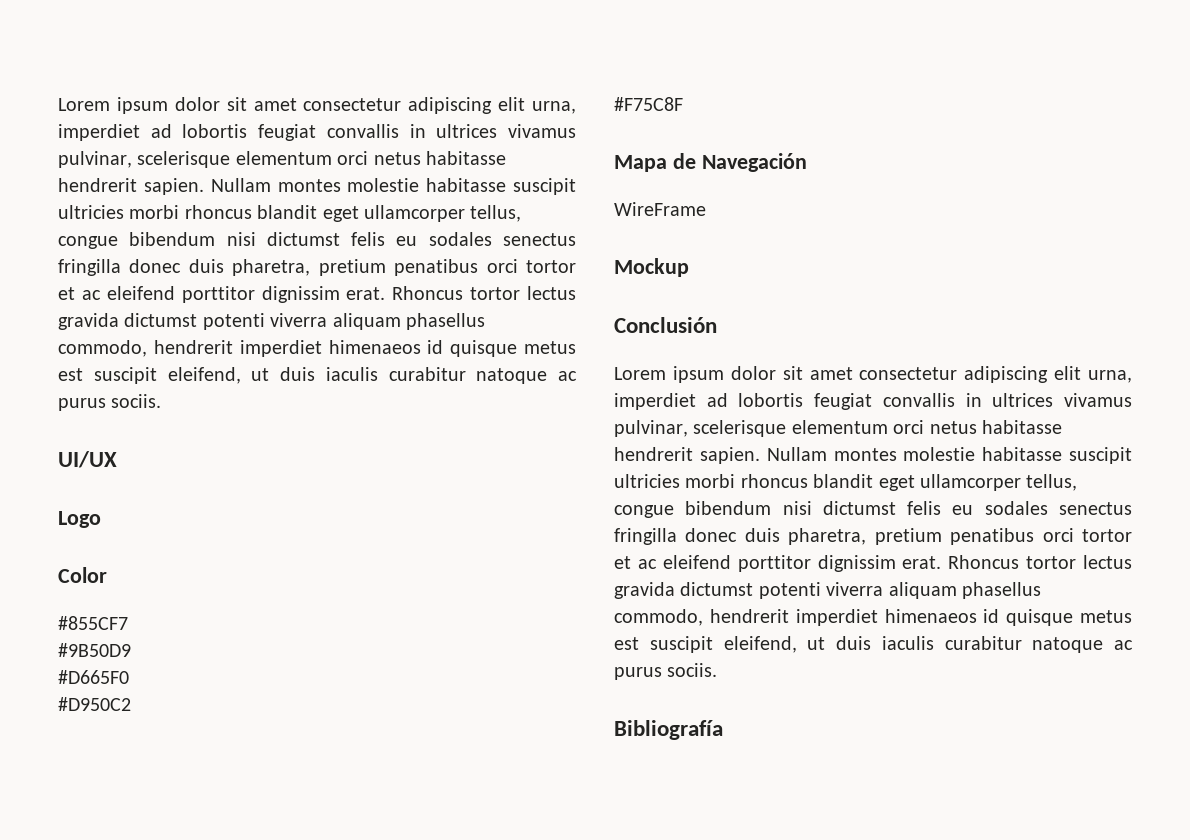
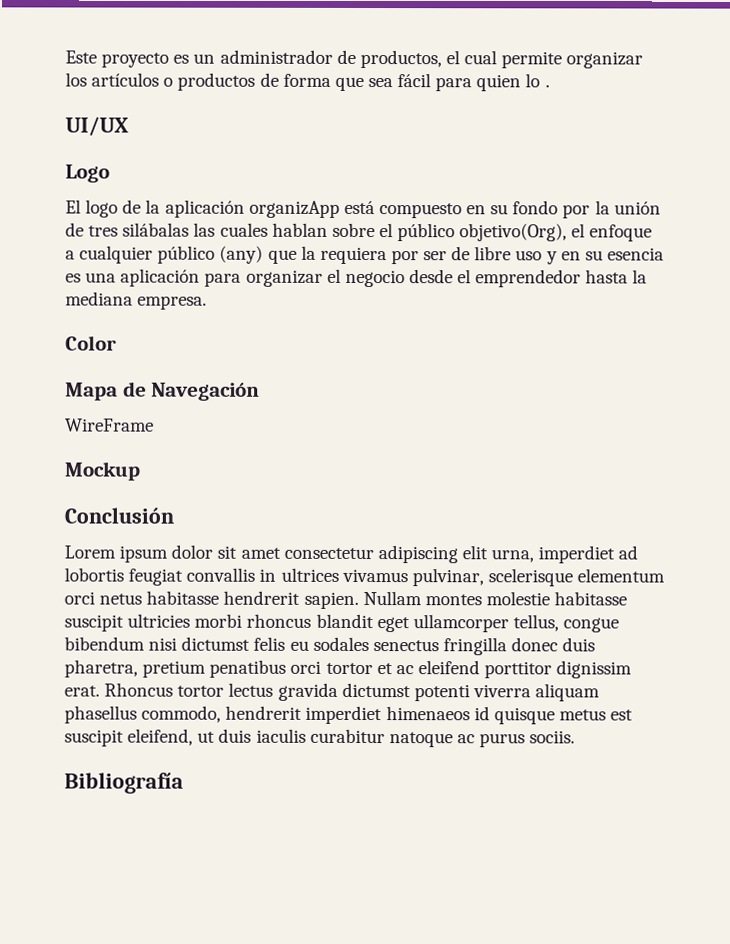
[58,97,576,114] [58,124,576,141] [58,151,506,168] [58,178,576,195] [58,205,522,222] [58,232,576,249] [58,259,576,276] [58,286,576,303] [58,313,485,330] [58,340,576,357] [58,367,577,384] [58,394,162,411] [58,451,117,468] [58,511,101,528] [58,567,107,583] [58,616,128,630] [58,643,131,657] [58,670,129,684] [58,697,131,711] [614,97,683,111] Lorem ipsum dolor sit amet consectetur adipiscing elit urna, imperdiet ad lobortis feugiat convallis in ultrices vivamus pulvinar, scelerisque elementum orci netus habitasse hendrerit sapien. Nullam montes molestie habitasse suscipit ultricies morbi rhoncus blandit eget ullamcorper tellus, congue bibendum nisi dictumst felis eu sodales senectus fringilla donec duis pharetra, pretium penatibus orci tortor et ac eleifend porttitor dignissim erat. Rhoncus tortor lectus gravida dictumst potenti viverra aliquam phasellus commodo, hendrerit imperdiet himenaeos id quisque metus est suscipit eleifend, ut duis iaculis curabitur natoque ac purus sociis. // UI/UX // Logo // Color // #855CF7 // #9B50D9 // #D665F0 // #D950C2 // #F75C8F -> [65,49,644,69] [65,72,550,92] [65,116,129,137] [65,164,110,183] [65,199,661,219] [65,222,653,242] [65,245,664,265] [65,268,648,288] [65,291,208,310] [65,335,117,351] Este proyecto es un administrador de productos, el cual permite organizar los artículos o productos de forma que sea fácil para quien lo . // UI/UX // Logo // El logo de la aplicación organizApp está compuesto en su fondo por la unión de tres silábalas las cuales hablan sobre el público objetivo(Org), el enfoque a cualquier público (any) que la requiera por ser de libre uso y en su esencia es una aplicación para organizar el negocio desde el emprendedor hasta la mediana empresa. // Color

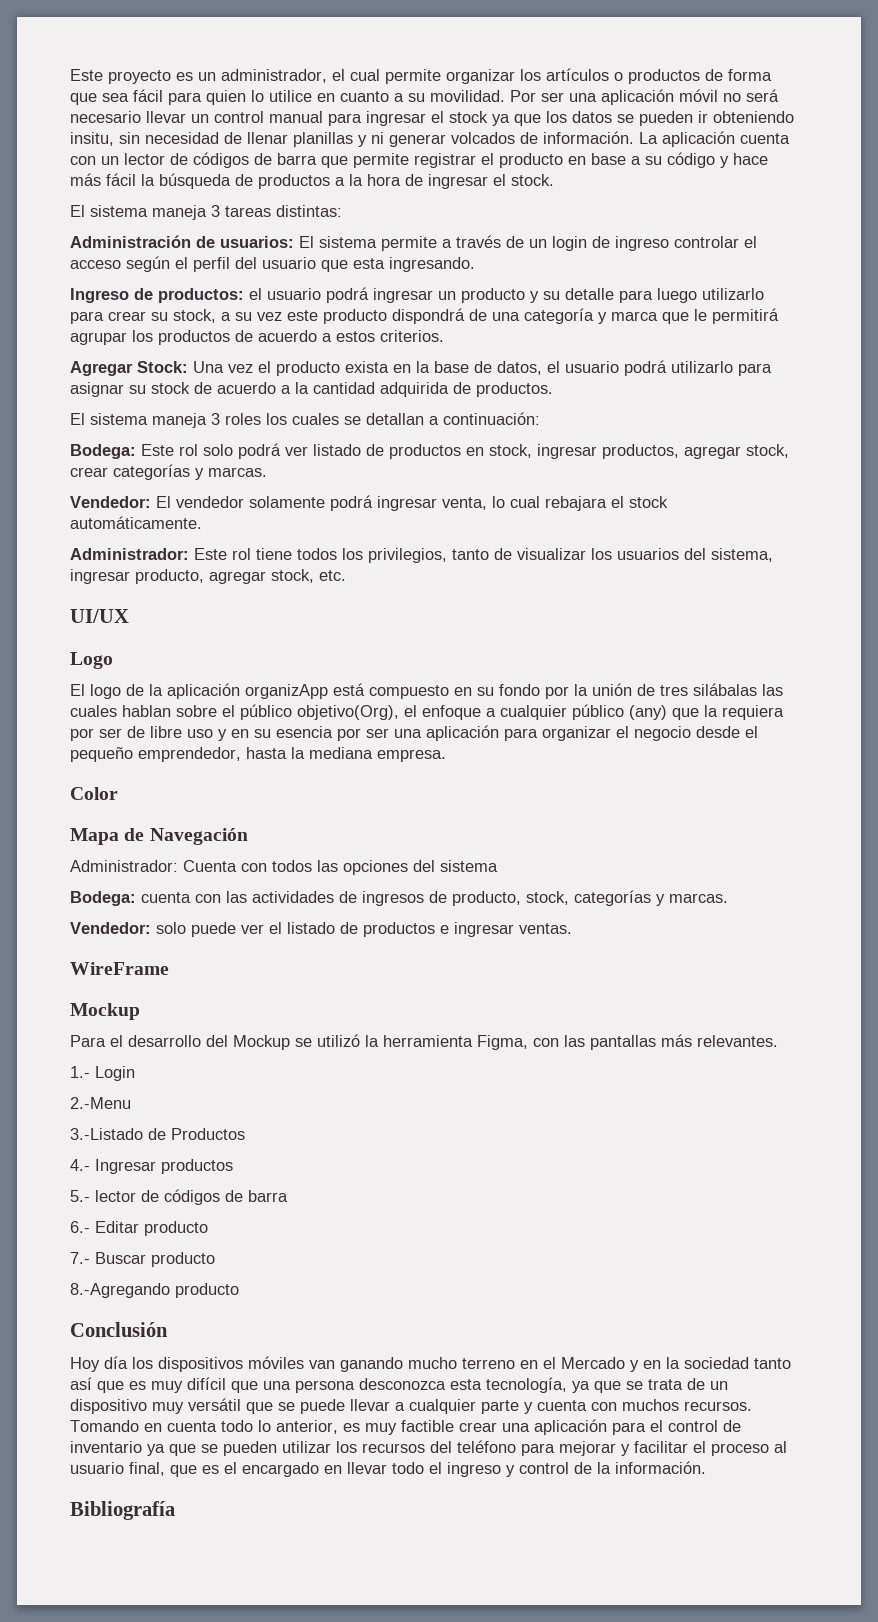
[219,49,442,69] administrador de productos, -> [221,69,327,83] administrador,
[544,84,550,88] . -> [269,89,779,105] [70,111,794,126] [70,131,790,147] [70,152,768,168] [70,173,554,189] [70,205,342,220] [70,235,757,251] [70,256,475,272] [70,287,764,303] [70,308,779,324] [70,330,444,345] [70,360,772,376] [70,382,553,397] [70,412,540,428] [70,443,789,459] [70,464,267,480] [70,495,668,511] [70,516,202,529] [70,548,773,563] [70,569,346,584] utilice en cuanto a su movilidad. Por ser una aplicación móvil no será necesario llevar un control manual para ingresar el stock ya que los datos se pueden ir obteniendo insitu, sin necesidad de llenar planillas y ni generar volcados de información. La aplicación cuenta con un lector de códigos de barra que permite registrar el producto en base a su código y hace más fácil la búsqueda de productos a la hora de ingresar el stock. // El sistema maneja 3 tareas distintas: // Administración de usuarios: El sistema permite a través de un login de ingreso controlar el acceso según el perfil del usuario que esta ingresando. // Ingreso de productos: el usuario podrá ingresar un producto y su detalle para luego utilizarlo para crear su stock, a su vez este producto dispondrá de una categoría y marca que le permitirá agrupar los productos de acuerdo a estos criterios. // Agregar Stock: Una vez el producto exista en la base de datos, el usuario podrá utilizarlo para asignar su stock de acuerdo a la cantidad adquirida de productos. // El sistema maneja 3 roles los cuales se detallan a continuación: // Bodega: Este rol solo podrá ver listado de productos en stock, ingresar productos, agregar stock, crear categorías y marcas. // Vendedor: El vendedor solamente podrá ingresar venta, lo cual rebajara el stock automáticamente. // Administrador: Este rol tiene todos los privilegios, tanto de visualizar los usuarios del sistema, ingresar producto, agregar stock, etc.
[65,273,81,283] es -> [337,728,389,741] por ser
[475,269,582,288] emprendedor -> [70,747,241,762] pequeño emprendedor,
[65,418,154,432] [64,461,141,481] [64,507,174,524] [64,544,639,564] [64,567,666,587] [64,590,628,609] [64,613,620,633] [64,636,596,656] [64,659,633,679] [64,682,601,702] [64,705,634,725] [64,728,576,748] WireFrame // Mockup // Conclusión // Lorem ipsum dolor sit amet consectetur adipiscing elit urna, imperdiet ad lobortis feugiat convallis in ultrices vivamus pulvinar, scelerisque elementum orci netus habitasse hendrerit sapien. Nullam montes molestie habitasse suscipit ultricies morbi rhoncus blandit eget ullamcorper tellus, congue bibendum nisi dictumst felis eu sodales senectus fringilla donec duis pharetra, pretium penatibus orci tortor et ac eleifend porttitor dignissim erat. Rhoncus tortor lectus gravida dictumst potenti viverra aliquam phasellus commodo, hendrerit imperdiet himenaeos id quisque metus est suscipit eleifend, ut duis iaculis curabitur natoque ac purus sociis. -> [70,860,498,875] [70,890,728,906] [70,922,572,937] [70,962,169,975] [70,1003,140,1020] [70,1034,778,1050] [70,1066,135,1081] [70,1097,131,1109] [70,1128,245,1140] [70,1159,233,1174] [70,1189,288,1205] [70,1221,208,1236] [70,1252,215,1267] [70,1283,239,1298] [70,1322,168,1337] [70,1356,791,1372] [70,1377,728,1393] [70,1398,752,1414] [70,1419,741,1435] [70,1440,787,1456] [70,1461,706,1477] Administrador: Cuenta con todos las opciones del sistema // Bodega: cuenta con las actividades de ingresos de producto, stock, categorías y marcas. // Vendedor: solo puede ver el listado de productos e ingresar ventas. // WireFrame // Mockup // Para el desarrollo del Mockup se utilizó la herramienta Figma, con las pantallas más relevantes. // 1.- Login // 2.-Menu // 3.-Listado de Productos // 4.- Ingresar productos // 5.- lector de códigos de barra // 6.- Editar producto // 7.- Buscar producto // 8.-Agregando producto // Conclusión // Hoy día los dispositivos móviles van ganando mucho terreno en el Mercado y en la sociedad tanto así que es muy difícil que una persona desconozca esta tecnología, ya que se trata de un dispositivo muy versátil que se puede llevar a cualquier parte y cuenta con muchos recursos. Tomando en cuenta todo lo anterior, es muy factible crear una aplicación para el control de inventario ya que se pueden utilizar los recursos del teléfono para mejorar y facilitar el proceso al usuario final, que es el encargado en llevar todo el ingreso y control de la información.

